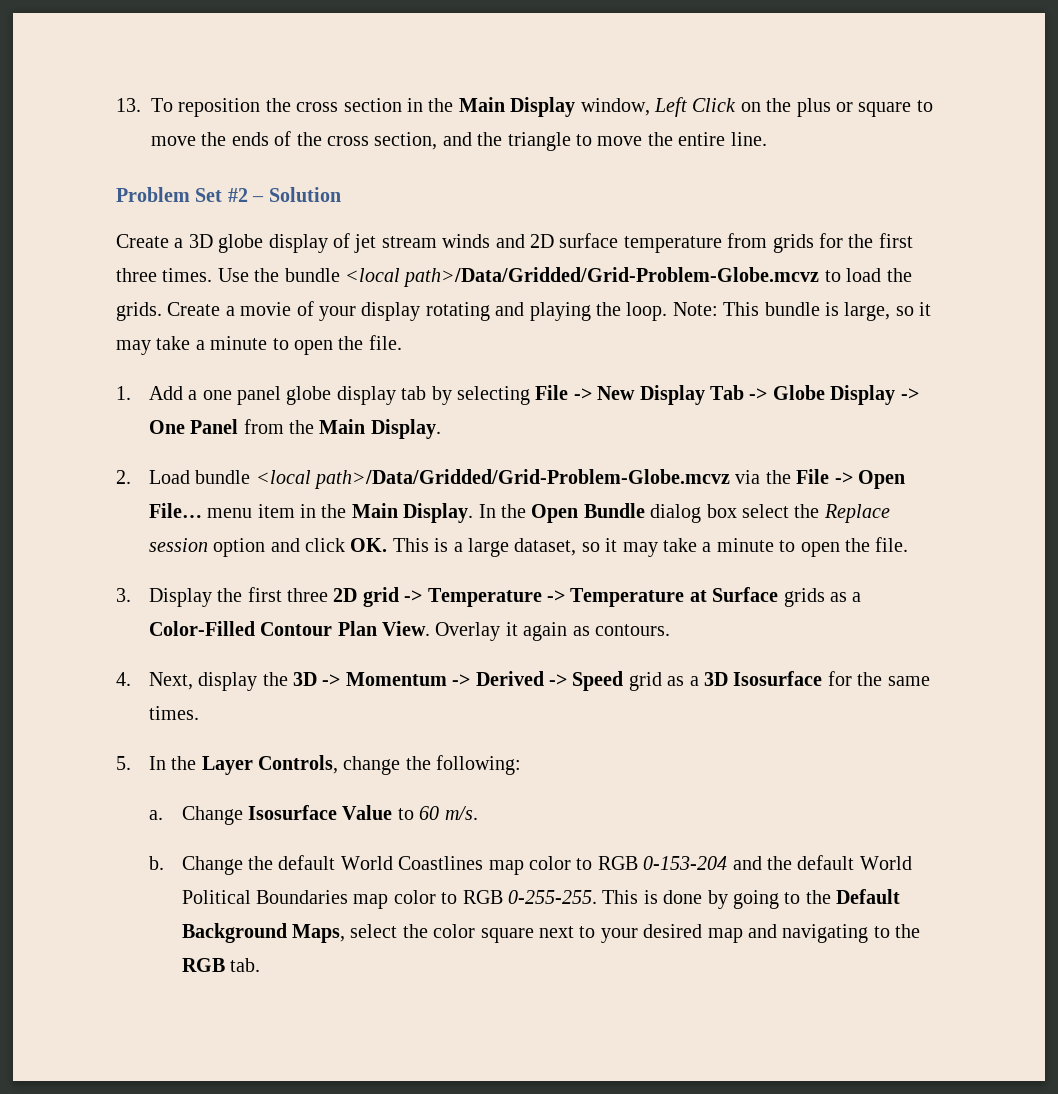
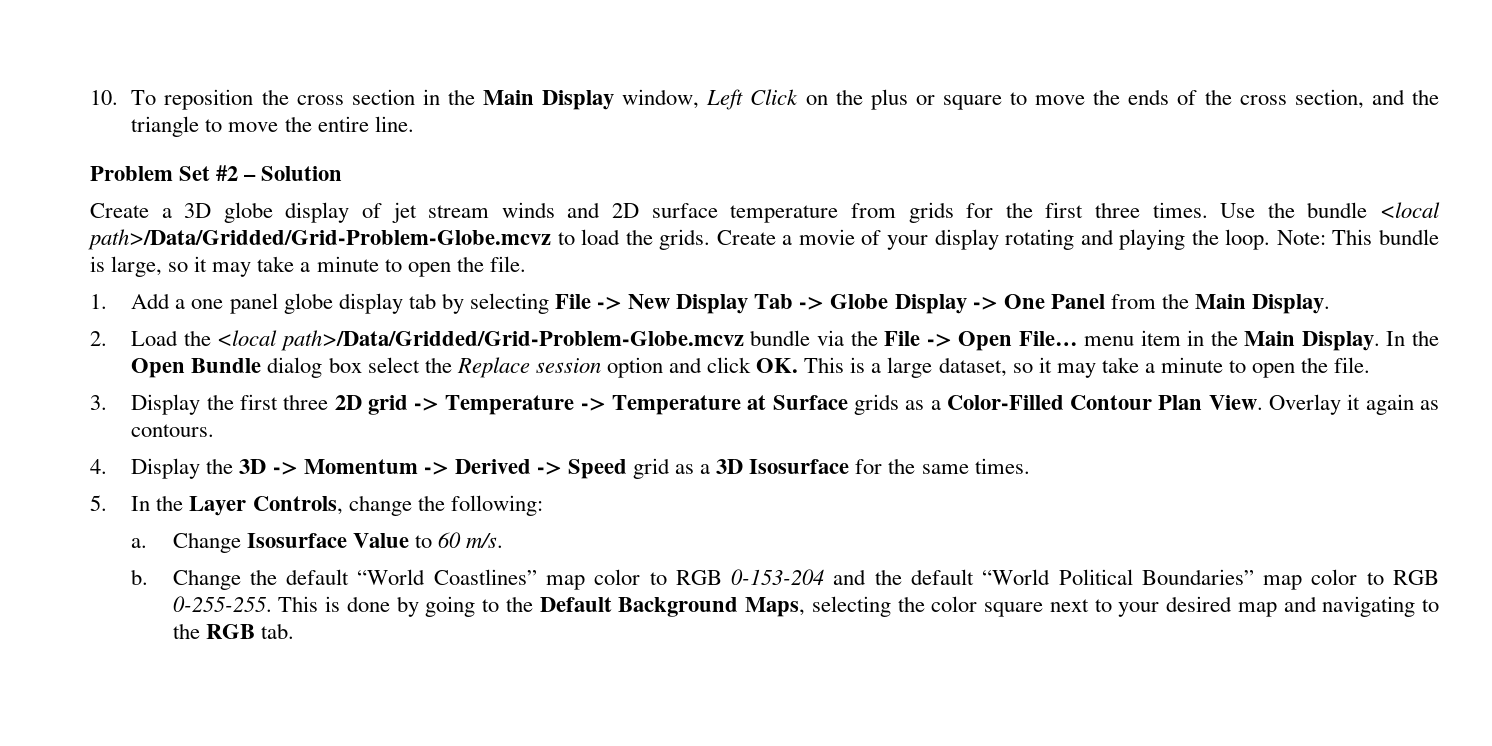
[116,98,141,112] 13. -> [90,90,118,105] 10.
[195,469,730,489] bundle <local path>/Data/Gridded/Grid-Problem-Globe.mcvz -> [183,330,811,351] the <local path>/Data/Gridded/Grid-Problem-Globe.mcvz bundle
[148,672,258,691] Next, display -> [131,458,201,479] Display
[340,856,484,870] World Coastlines -> [357,569,537,585] “World Coastlines”
[859,856,912,870] [181,890,348,904] World Political Boundaries -> [982,569,1254,585] “World Political Boundaries”
[350,924,398,938] select -> [811,596,891,617] selecting

